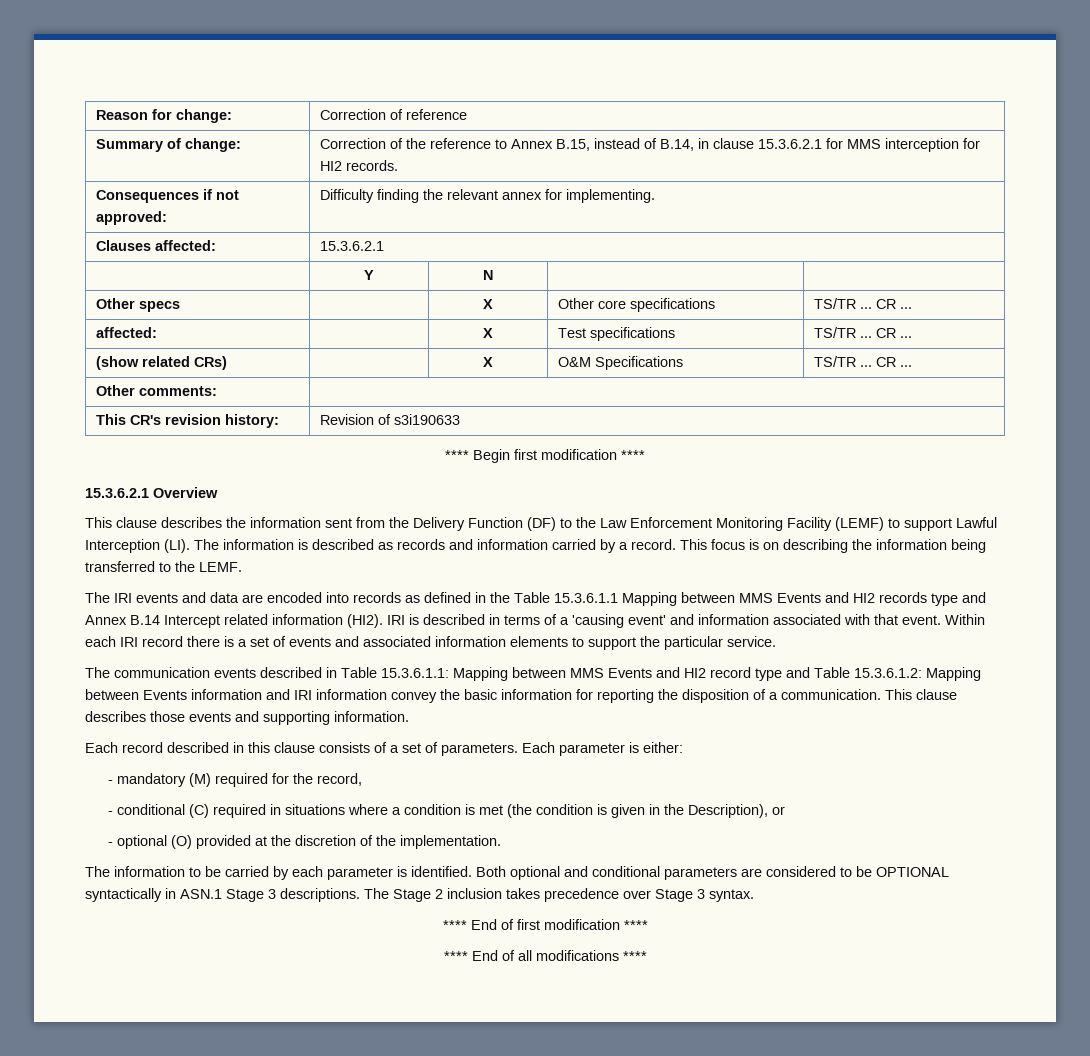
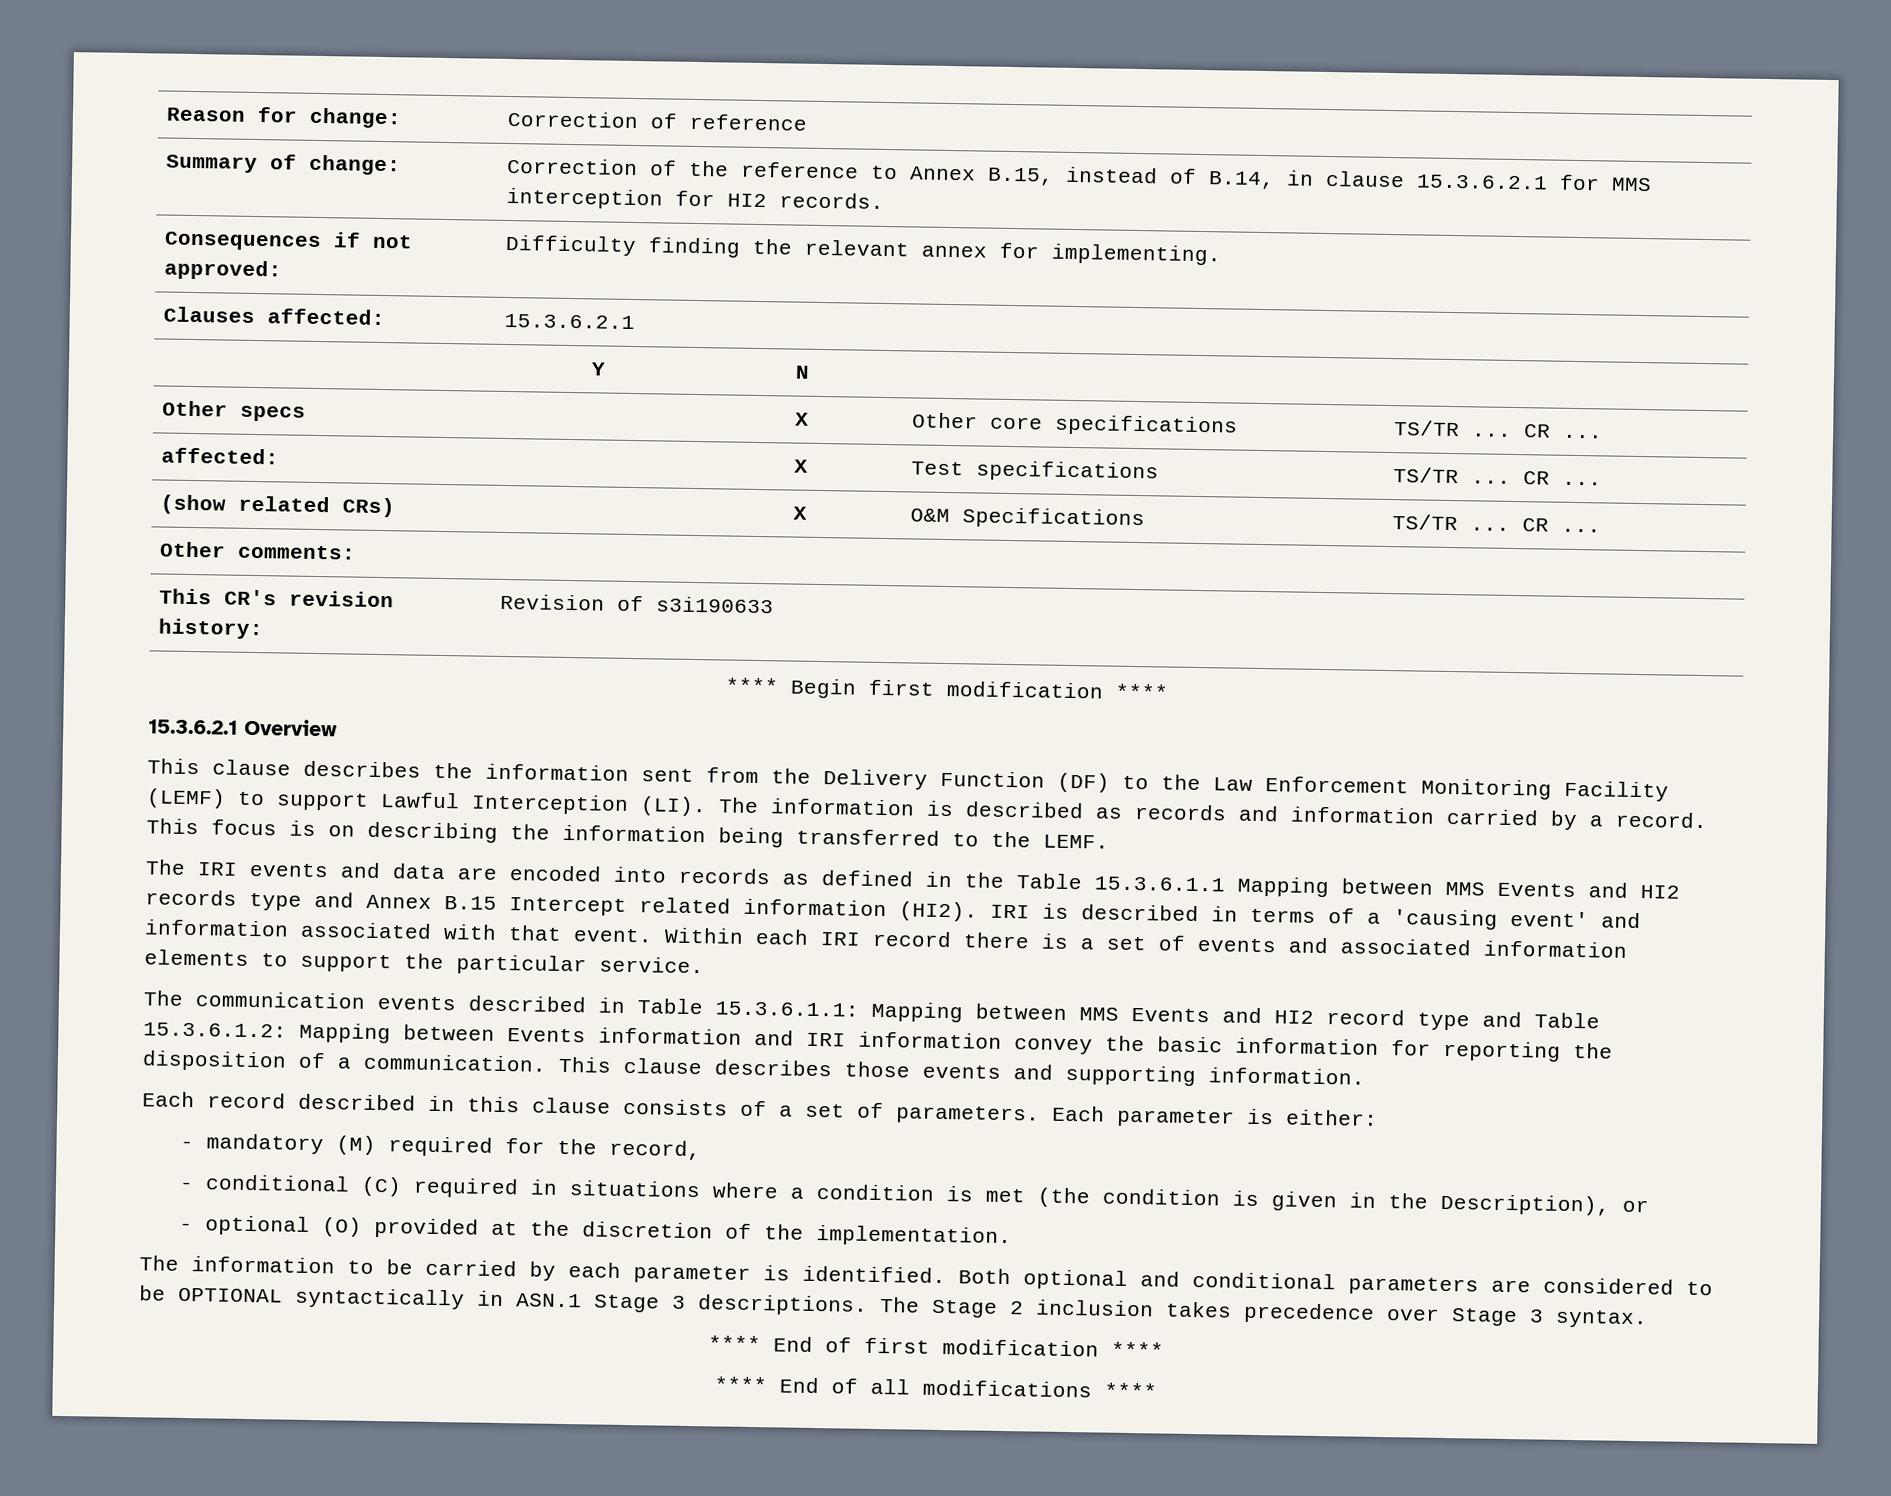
[130,615,160,625] B.14 -> [444,896,497,910] B.15

